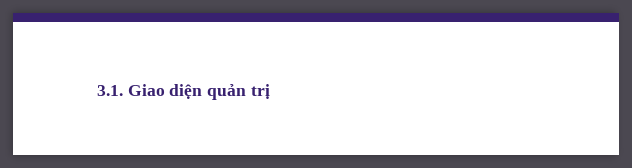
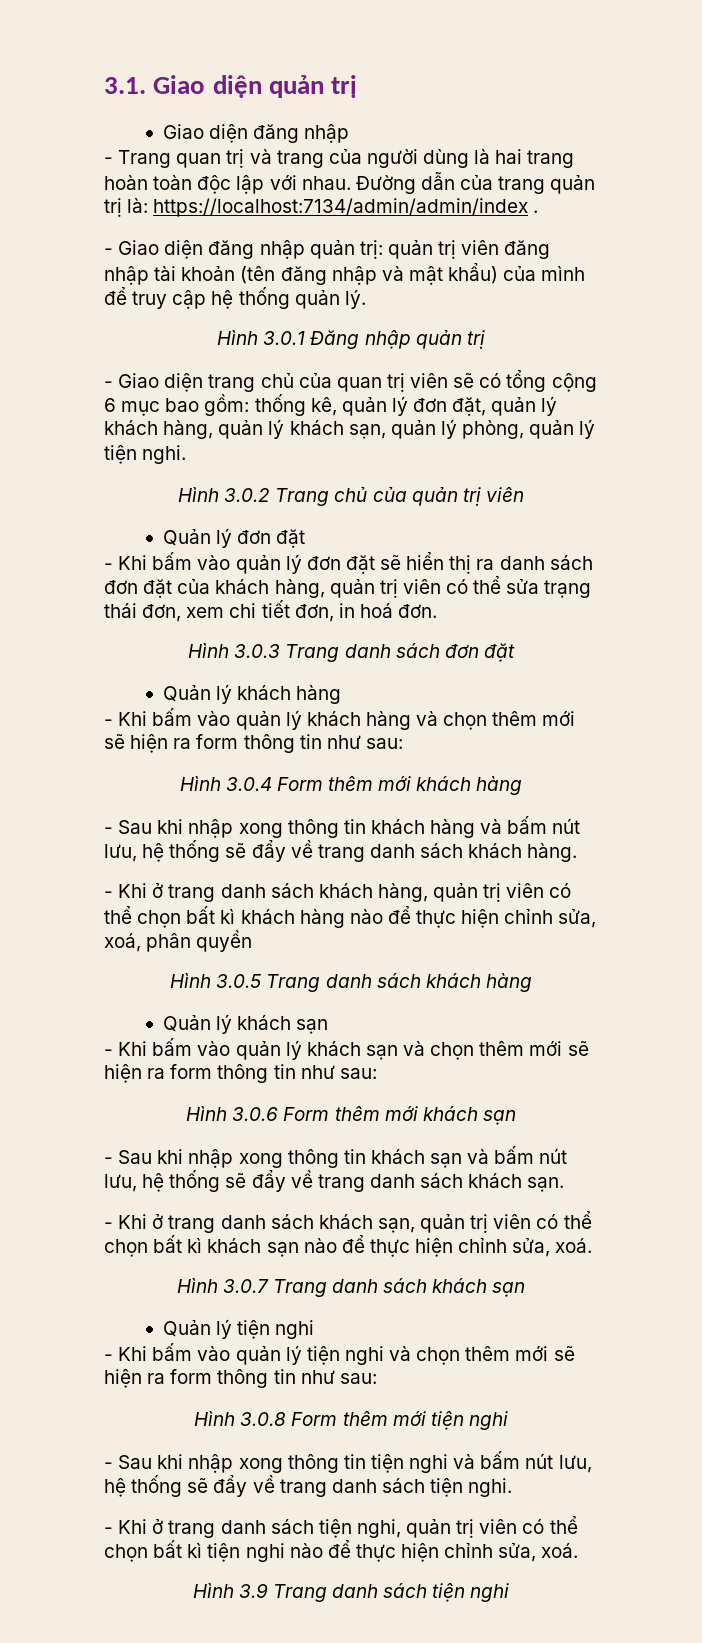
(270, 91) none -> [162,124,350,143] [104,148,575,168] [104,172,596,194] [104,198,539,217] [104,240,551,259] [104,263,586,285] [104,287,366,309] [217,330,485,349] [104,370,597,392] [104,394,558,416] [104,419,596,439] [104,445,187,464] [178,486,524,506] [162,528,306,548] [104,552,593,574] [104,576,592,598] [104,600,438,622] [188,643,515,662] [162,684,342,704] [104,708,576,730] [104,734,403,753] [179,776,523,795] [104,816,581,838] [104,840,578,862] [104,883,572,902] [104,906,597,928] [104,930,253,952] [170,973,532,992] [162,1014,329,1034] [104,1038,589,1060] [104,1064,377,1083] [186,1106,516,1125] [104,1146,568,1168] [104,1170,565,1192] [104,1211,592,1233] [104,1235,593,1257] [176,1278,526,1297] [162,1319,315,1339] [104,1343,575,1365] [104,1369,377,1388] [194,1411,508,1430] [104,1451,592,1473] [104,1475,513,1497] [104,1516,578,1538] [104,1540,579,1562] [192,1583,510,1602] // Giao diện đăng nhập // - Trang quan trị và trang của người dùng là hai trang hoàn toàn độc lập với nhau. Đường dẫn của trang quản trị là: https://localhost:7134/admin/admin/index . // - Giao diện đăng nhập quản trị: quản trị viên đăng nhập tài khoản (tên đăng nhập và mật khẩu) của mình để truy cập hệ thống quản lý. // Hình 3.0.1 Đăng nhập quản trị // - Giao diện trang chủ của quan trị viên sẽ có tổng cộng 6 mục bao gồm: thống kê, quản lý đơn đặt, quản lý khách hàng, quản lý khách sạn, quản lý phòng, quản lý tiện nghi. // Hình 3.0.2 Trang chủ của quản trị viên // Quản lý đơn đặt // - Khi bấm vào quản lý đơn đặt sẽ hiển thị ra danh sách đơn đặt của khách hàng, quản trị viên có thể sửa trạng thái đơn, xem chi tiết đơn, in hoá đơn. // Hình 3.0.3 Trang danh sách đơn đặt // Quản lý khách hàng // - Khi bấm vào quản lý khách hàng và chọn thêm mới sẽ hiện ra form thông tin như sau: // Hình 3.0.4 Form thêm mới khách hàng // - Sau khi nhập xong thông tin khách hàng và bấm nút lưu, hệ thống sẽ đẩy về trang danh sách khách hàng. // - Khi ở trang danh sách khách hàng, quản trị viên có thể chọn bất kì khách hàng nào để thực hiện chỉnh sửa, xoá, phân quyền // Hình 3.0.5 Trang danh sách khách hàng // Quản lý khách sạn // - Khi bấm vào quản lý khách sạn và chọn thêm mới sẽ hiện ra form thông tin như sau: // Hình 3.0.6 Form thêm mới khách sạn // - Sau khi nhập xong thông tin khách sạn và bấm nút lưu, hệ thống sẽ đẩy về trang danh sách khách sạn. // - Khi ở trang danh sách khách sạn, quản trị viên có thể chọn bất kì khách sạn nào để thực hiện chỉnh sửa, xoá. // Hình 3.0.7 Trang danh sách khách sạn // Quản lý tiện nghi // - Khi bấm vào quản lý tiện nghi và chọn thêm mới sẽ hiện ra form thông tin như sau: // Hình 3.0.8 Form thêm mới tiện nghi // - Sau khi nhập xong thông tin tiện nghi và bấm nút lưu, hệ thống sẽ đẩy về trang danh sách tiện nghi. // - Khi ở trang danh sách tiện nghi, quản trị viên có thể chọn bất kì tiện nghi nào để thực hiện chỉnh sửa, xoá. // Hình 3.9 Trang danh sách tiện nghi

